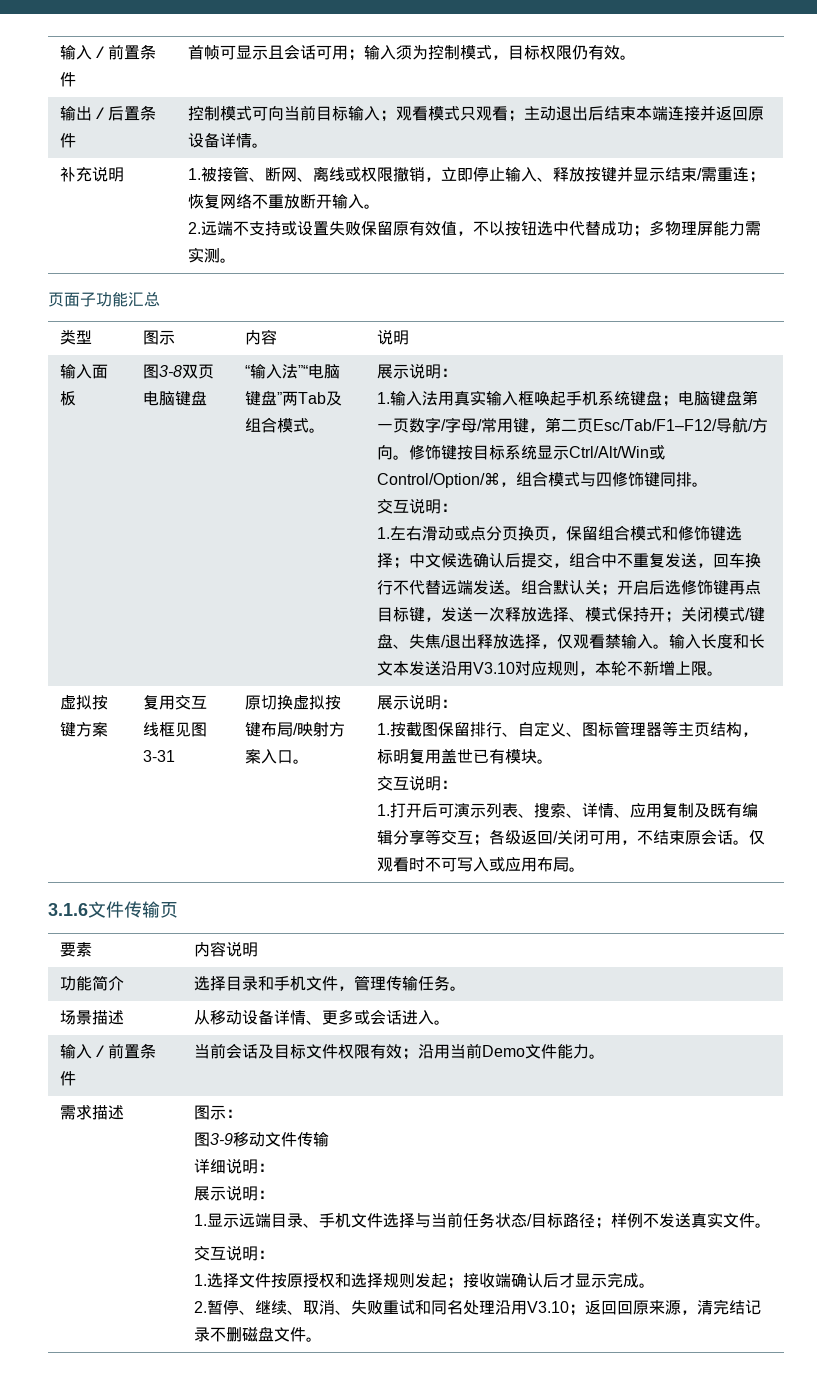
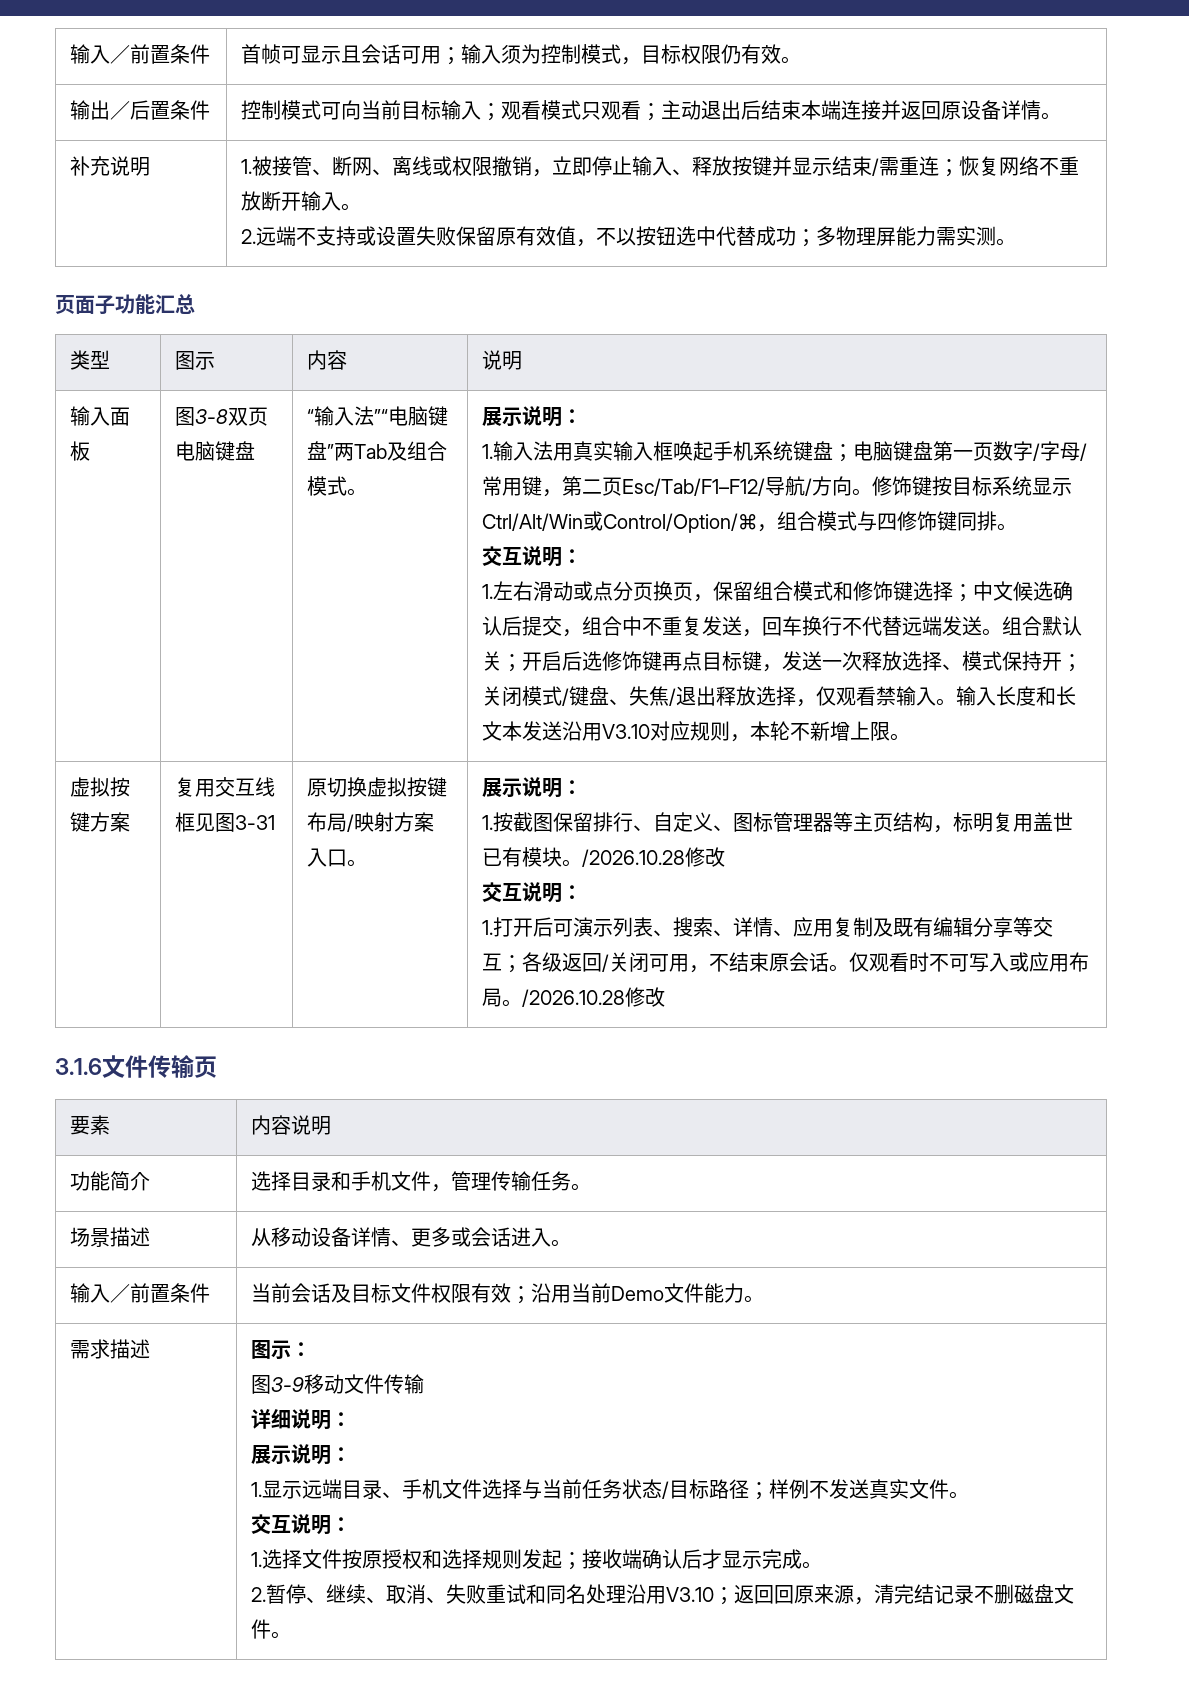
(554, 761) none -> [581,847,725,867] /2026.10.28修改
(586, 869) none -> [521,987,665,1007] /2026.10.28修改

